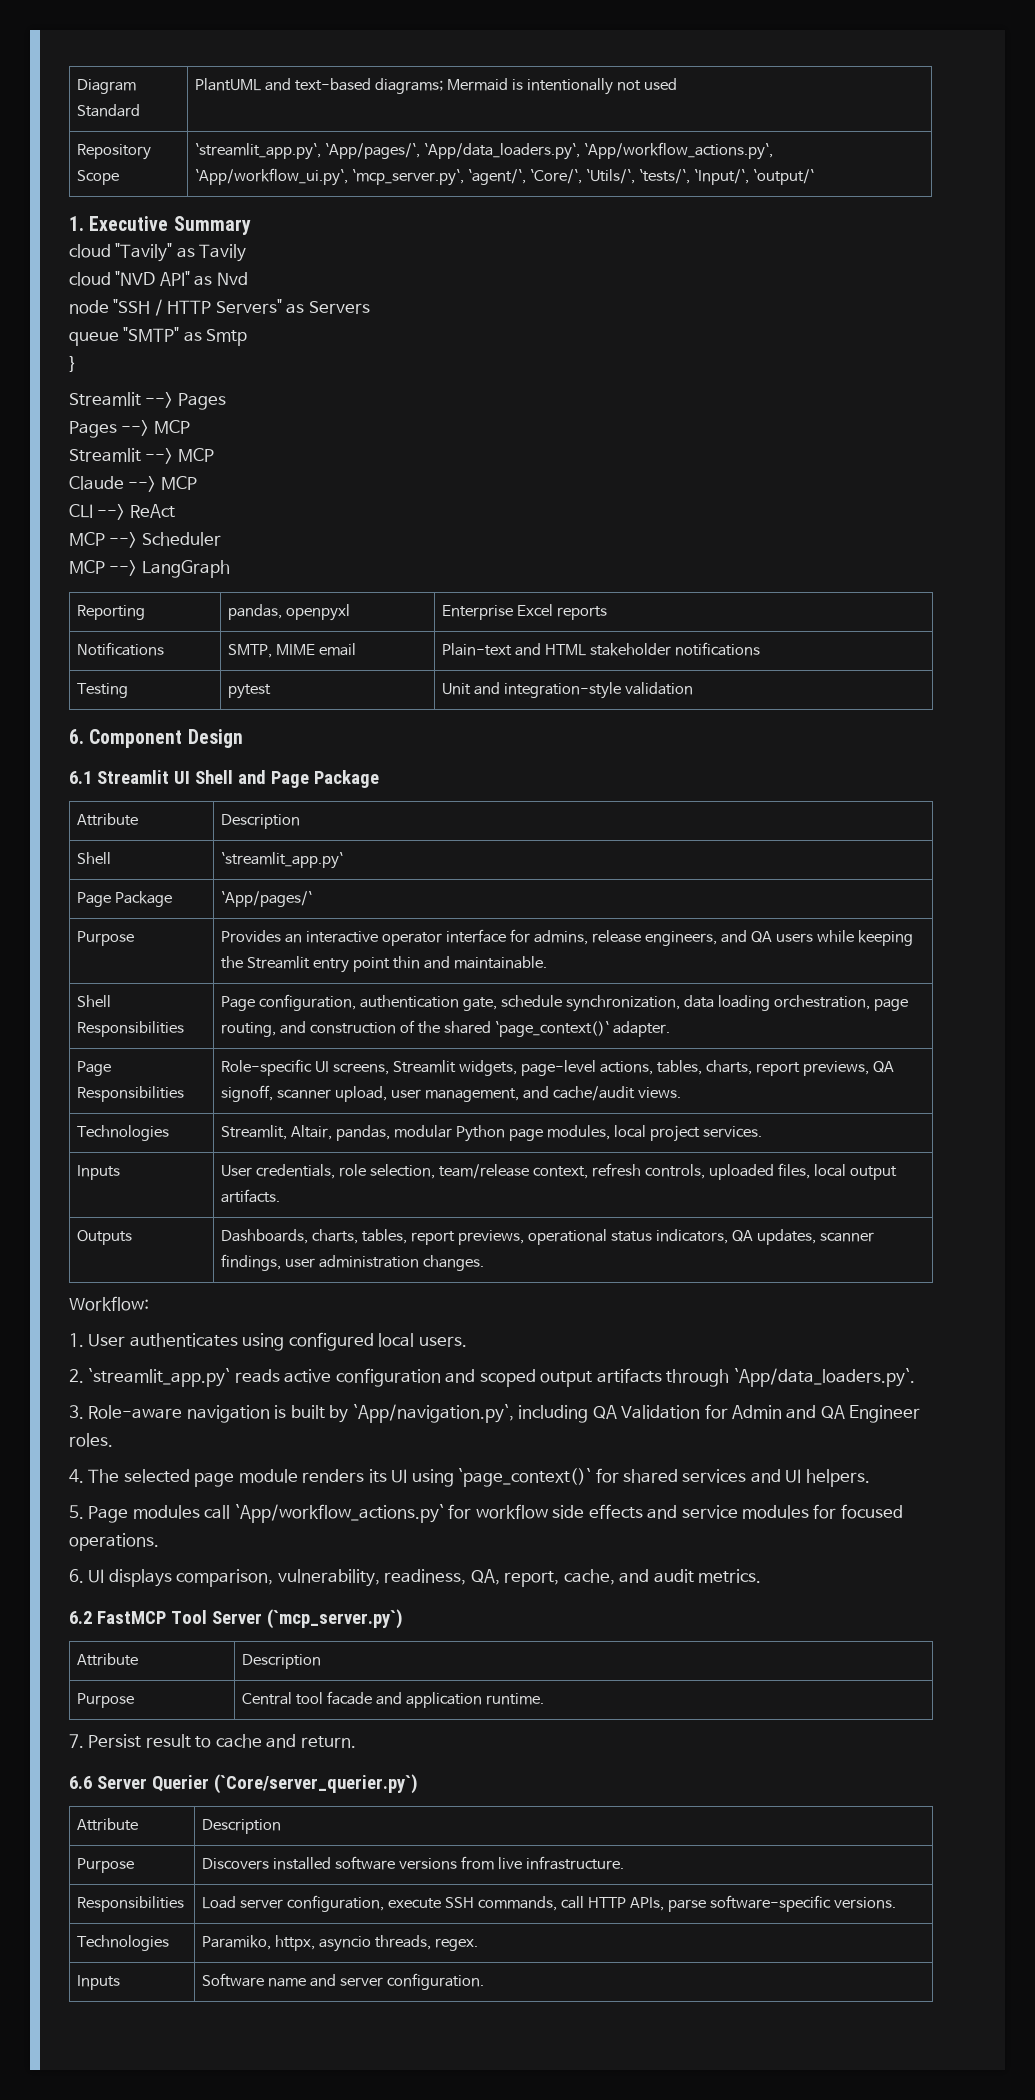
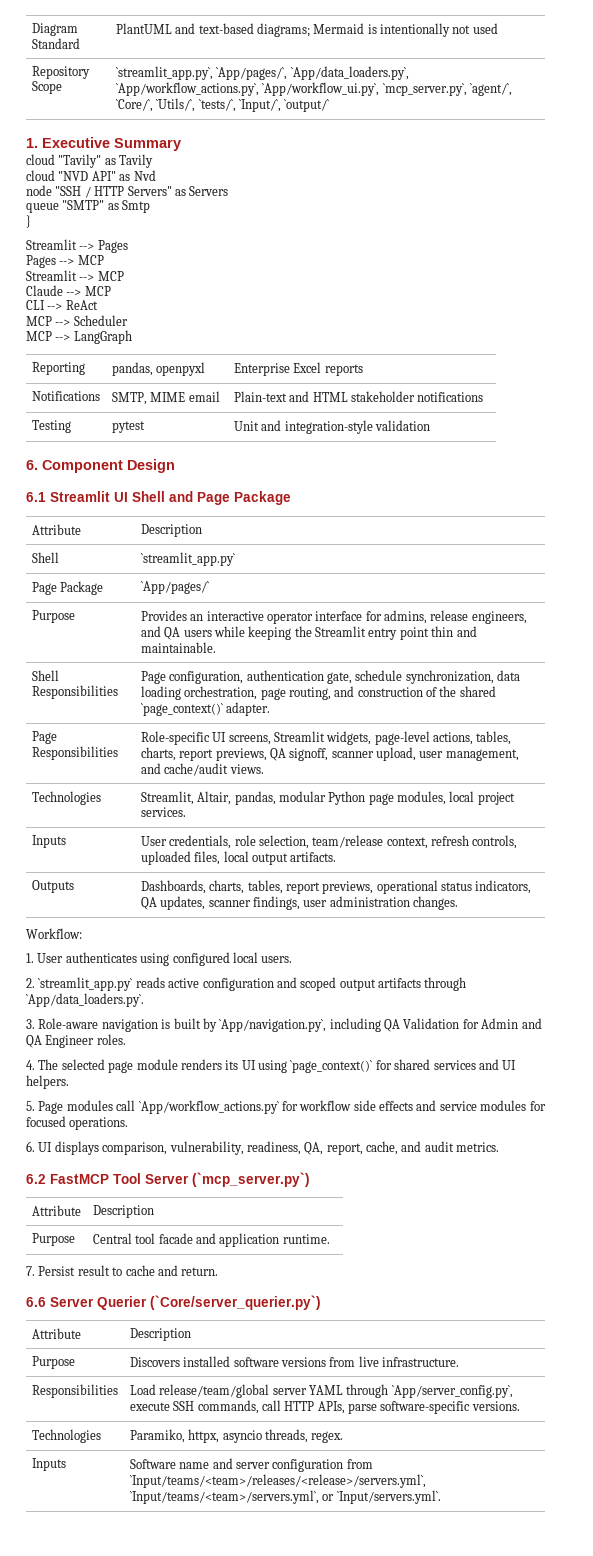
[239,1895,384,1912] server configuration, -> [159,1384,513,1398] release/team/global server YAML through `App/server_config.py`,
[386,1973,484,1990] configuration. -> [272,1459,373,1472] [129,1474,426,1488] [129,1490,441,1504] configuration from `Input/teams/<team>/releases/<release>/servers.yml`, `Input/teams/<team>/servers.yml`, or `Input/servers.yml`.

